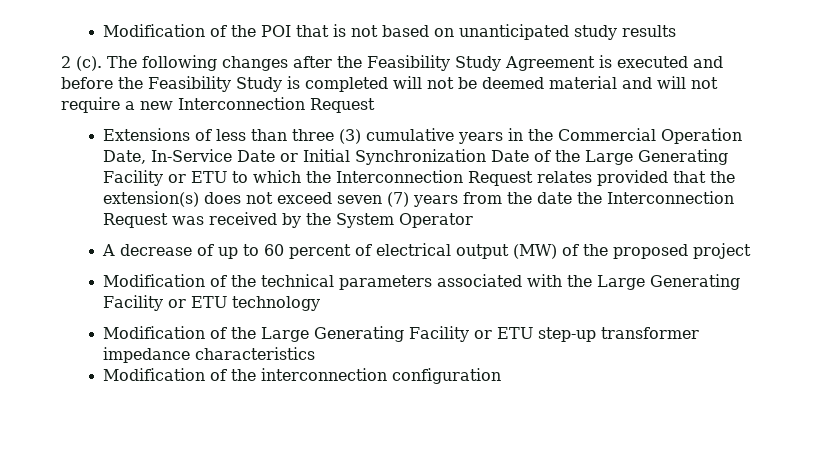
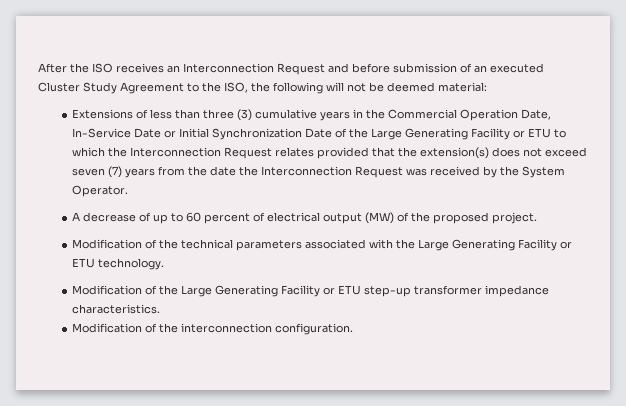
[103,24,677,40] [61,55,723,71] [61,76,718,92] [61,97,375,113] Modification of the POI that is not based on unanticipated study results // 2 (c). The following changes after the Feasibility Study Agreement is executed and before the Feasibility Study is completed will not be deemed material and will not require a new Interconnection Request -> [38,63,544,75] [38,82,487,94] After the ISO receives an Interconnection Request and before submission of an executed Cluster Study Agreement to the ISO, the following will not be deemed material:
[399,213,474,228] Operator -> [71,185,128,197] Operator.
[693,243,752,259] project -> [491,212,537,224] project.
[232,296,321,311] technology -> [97,258,164,270] technology.
[195,347,316,360] characteristics -> [71,304,160,314] characteristics.
[392,368,502,384] configuration -> [274,323,353,335] configuration.

